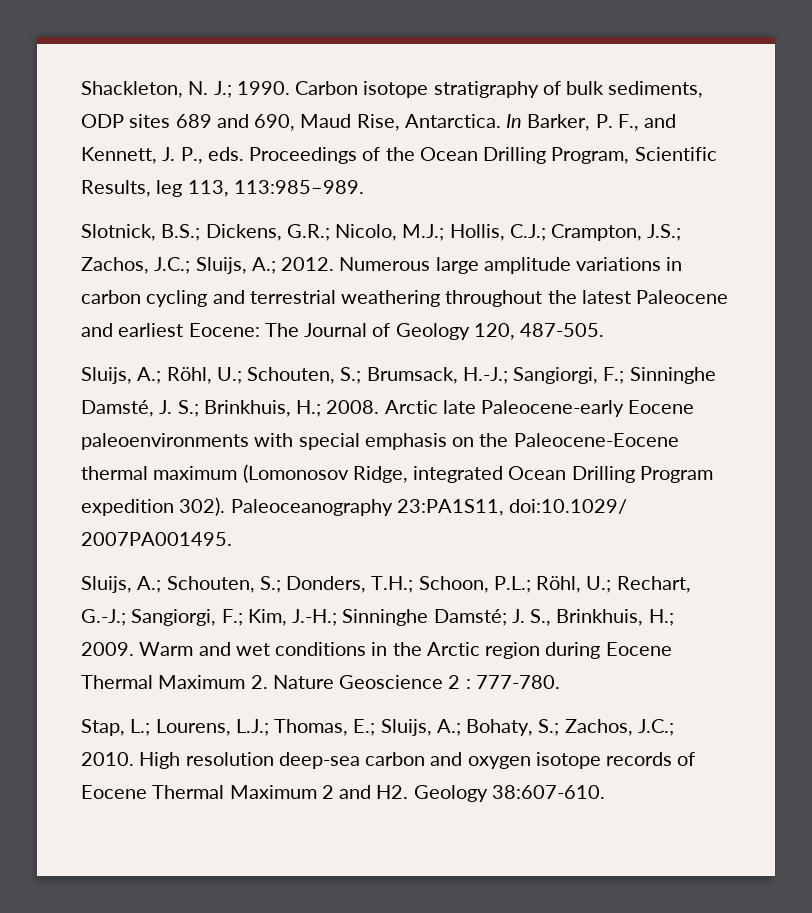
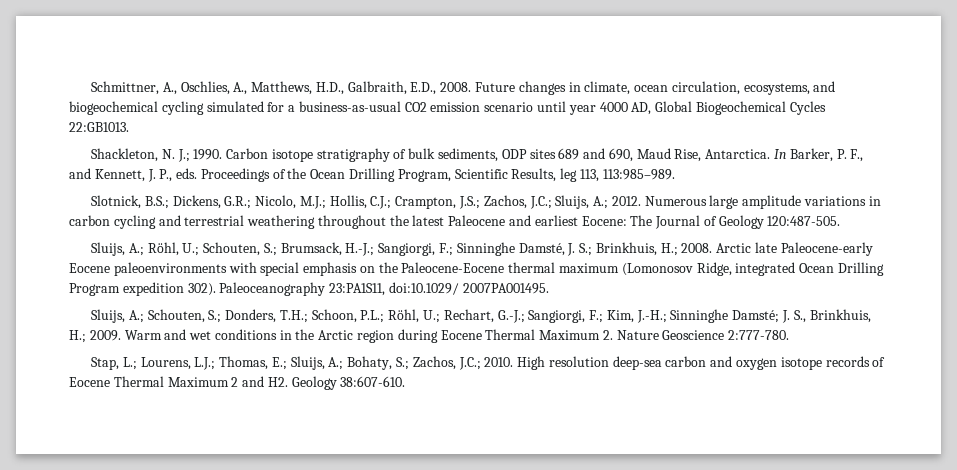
(81, 89) none -> [90,81,836,95] [69,101,826,115] [69,122,129,132] Schmittner, A., Oschlies, A., Matthews, H.D., Galbraith, E.D., 2008. Future changes in climate, ocean circulation, ecosystems, and biogeochemical cycling simulated for a business-as-usual CO2 emission scenario until year 4000 AD, Global Biogeochemical Cycles 22:GB1013. //
[473,323,605,340] 120, 487-505. -> [767,216,841,226] 120:487-505.
[448,675,560,689] 2 : 777-780. -> [728,330,790,340] 2:777-780.

